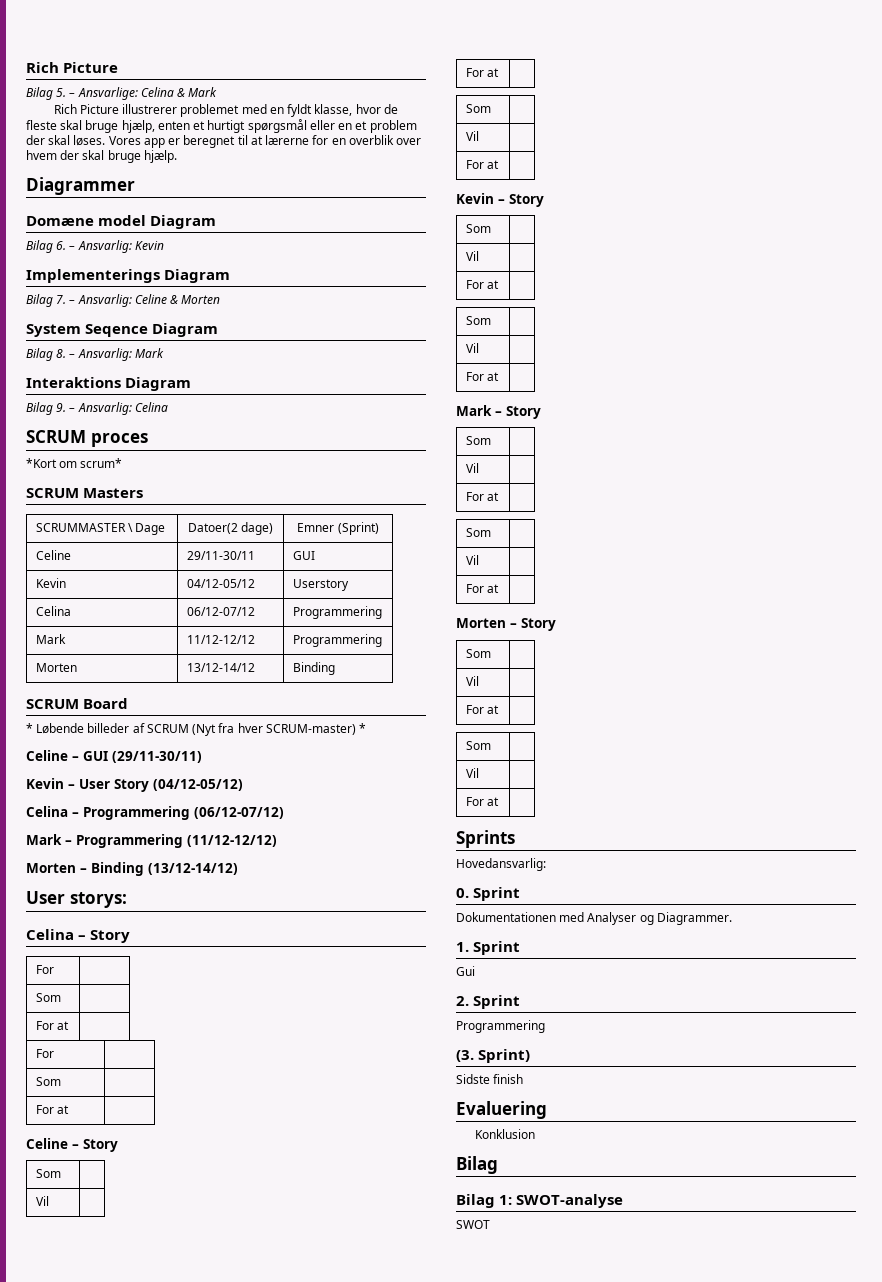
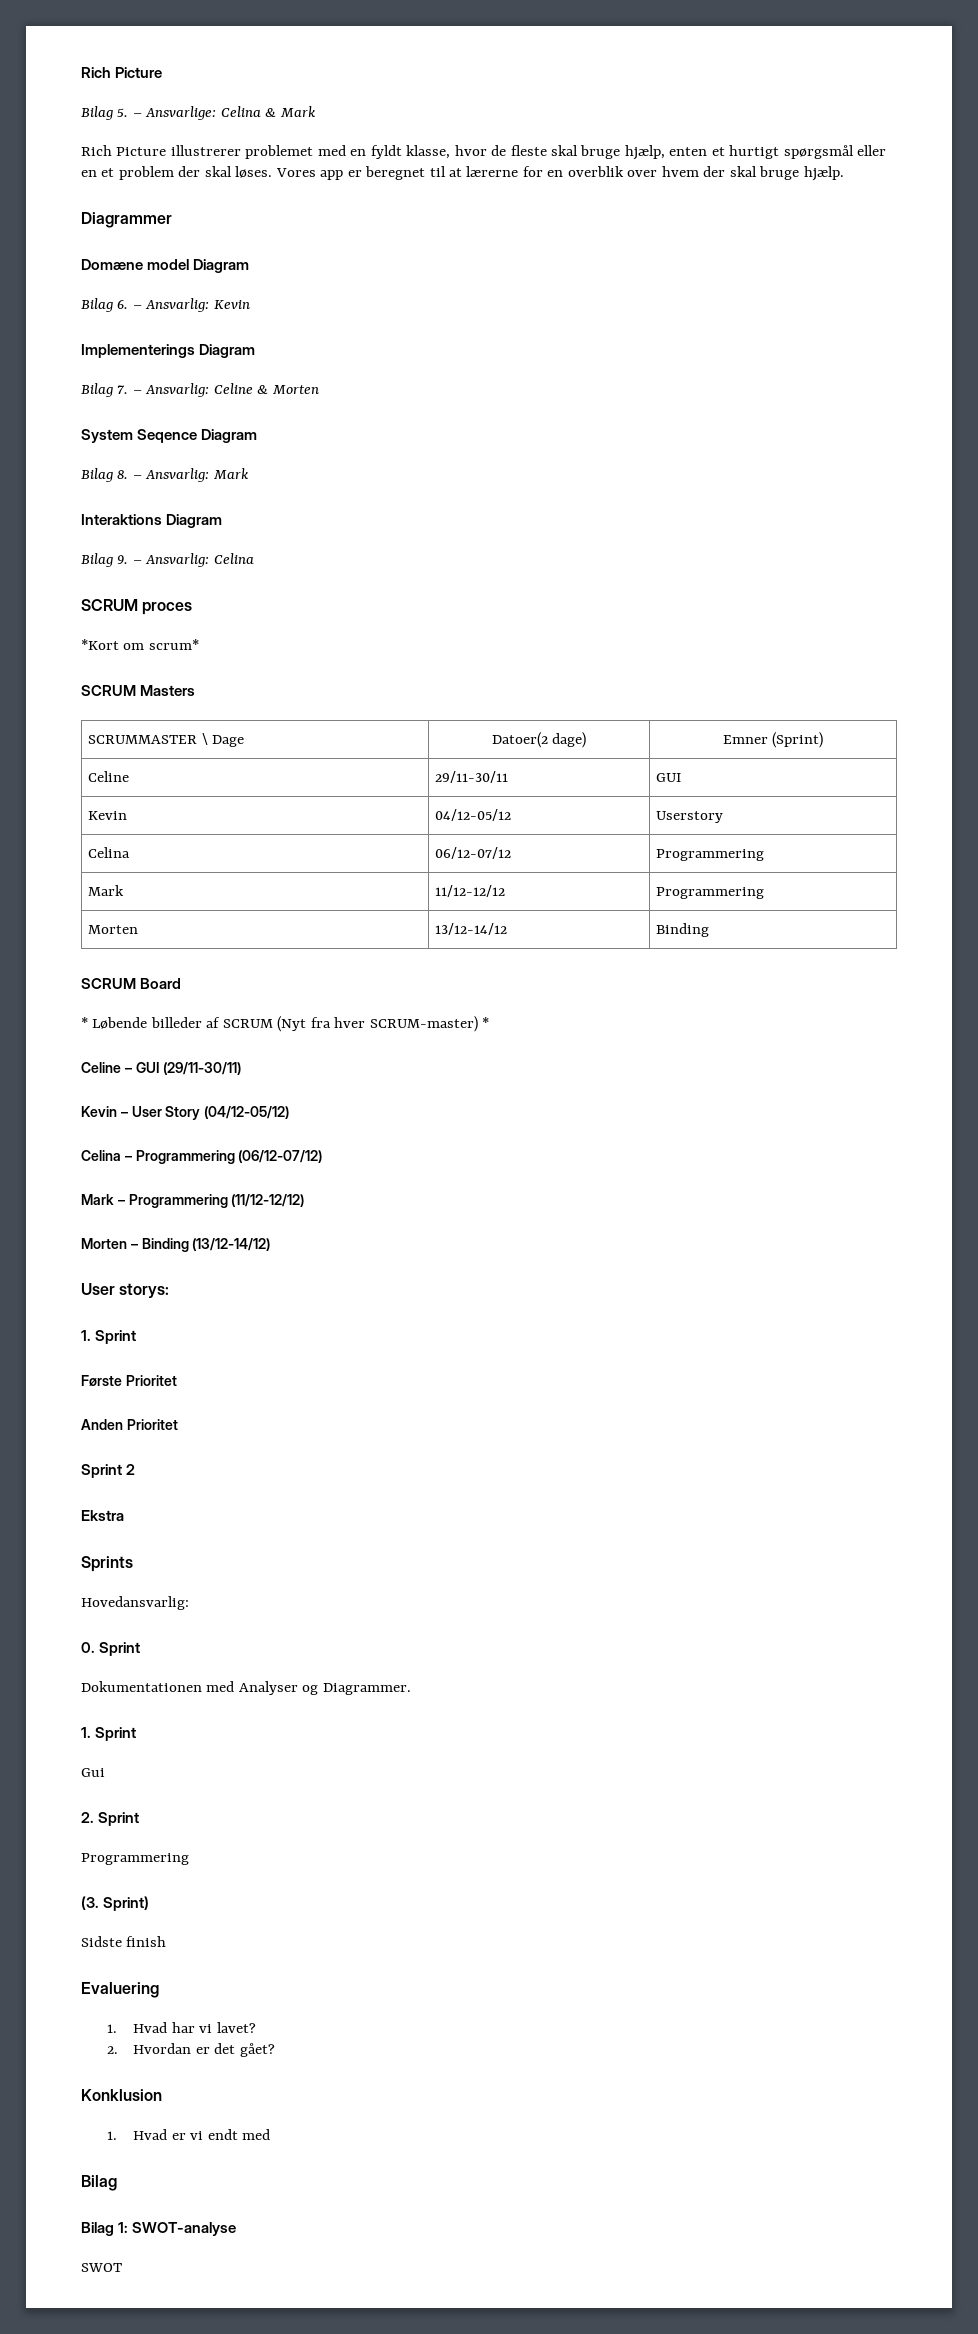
[26,929,131,943] [35,965,54,974] [35,993,61,1002] [35,1021,69,1030] [35,1049,54,1058] [35,1077,61,1086] [35,1105,69,1114] [26,1138,118,1152] [35,1169,61,1178] [35,1196,49,1206] [465,68,499,77] [465,104,491,113] [465,131,479,141] [465,160,499,169] [456,193,544,207] [465,224,491,233] [465,251,479,261] [465,280,499,289] [465,316,491,325] [465,343,479,353] [465,372,499,381] [456,405,541,419] [465,436,491,445] [465,463,479,473] [465,492,499,501] [465,528,491,537] [465,555,479,565] [465,584,499,593] [456,618,556,631] [465,649,491,658] [465,676,479,686] [465,705,499,714] [465,741,491,750] [465,768,479,778] [465,797,499,806] Celina – Story // For | // Som | // For at | // For | // Som | // For at | // Celine – Story // Som | // Vil | // For at | // Som | // Vil | // For at | // Kevin – Story // Som | // Vil | // For at | // Som | // Vil | // For at | // Mark – Story // Som | // Vil | // For at | // Som | // Vil | // For at | // Morten – Story // Som | // Vil | // For at | // Som | // Vil | // For at | -> [81,1330,137,1344] [81,1375,177,1387] [81,1419,178,1430] [81,1464,136,1478] [81,1510,124,1521] 1. Sprint // Første Prioritet // Anden Prioritet // Sprint 2 // Ekstra
[474,1129,535,1139] Konklusion -> [107,2022,256,2033] [107,2043,275,2057] [81,2089,162,2101] [107,2129,271,2140] 1. Hvad har vi lavet? // 2. Hvordan er det gået? // Konklusion // 1. Hvad er vi endt med

